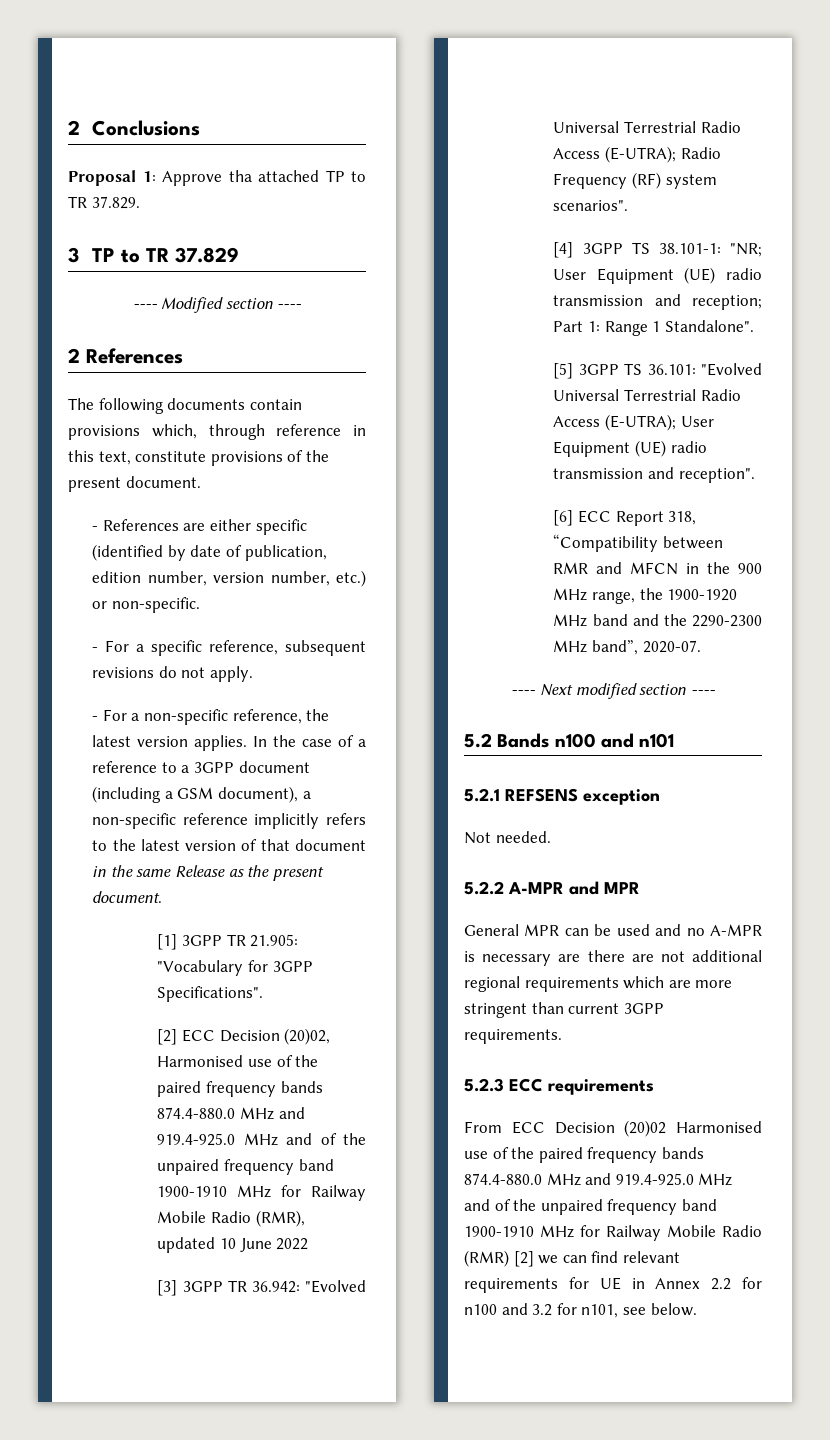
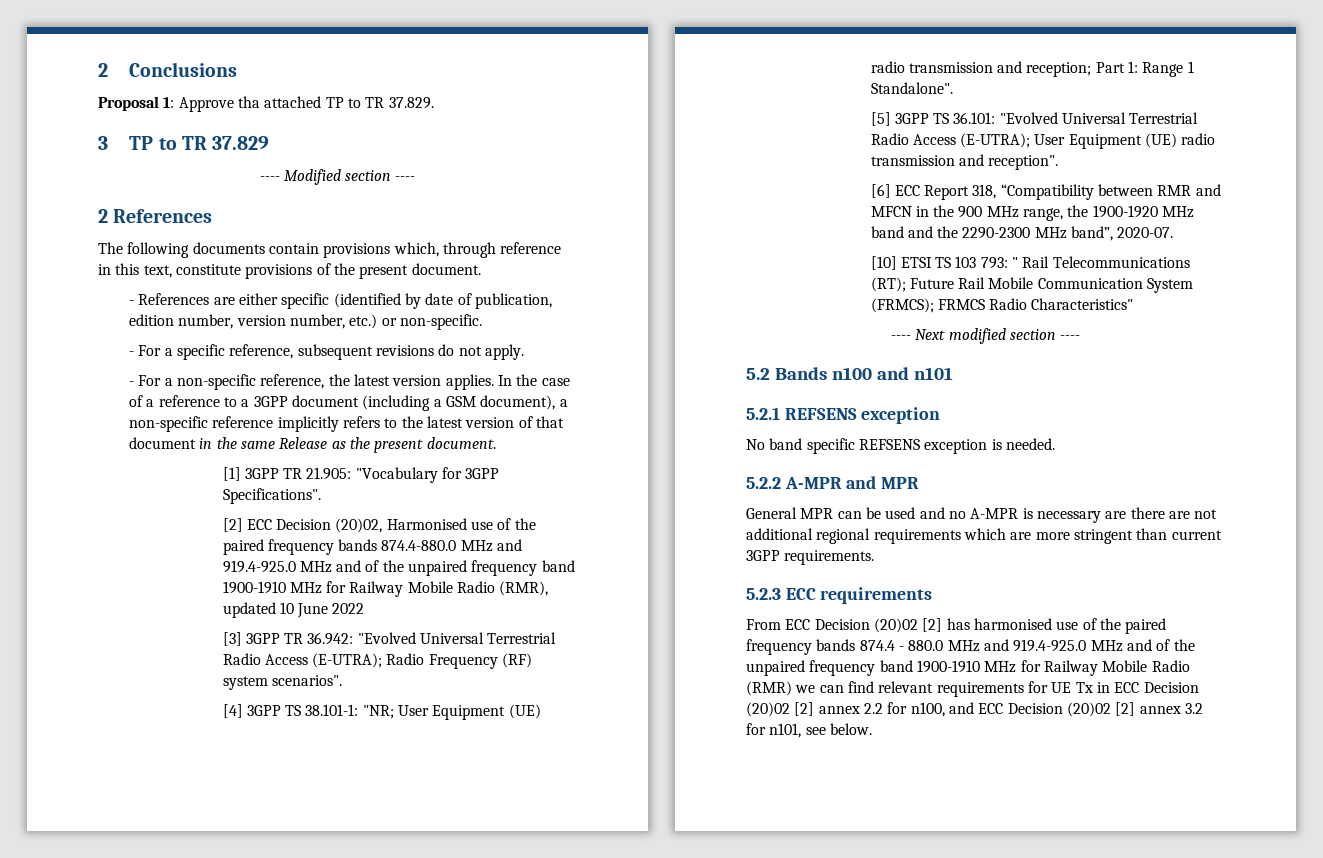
(701, 646) none -> [870,256,1190,270] [870,277,1194,293] [870,298,1134,313] // [10] ETSI TS 103 793: " Rail Telecommunications (RT); Future Rail Mobile Communication System (FRMCS); FRMCS Radio Characteristics"
[464,832,491,844] Not -> [746,438,1002,454] No band specific REFSENS exception is
[676,1121,762,1133] [464,1147,704,1163] [464,1173,542,1185] Harmonised use of the paired frequency bands 874.4-880.0 -> [922,618,1167,634] [746,639,944,655] [2] has harmonised use of the paired frequency bands 874.4 - 880.0
[513,1251,534,1267] [2] -> (792, 688) none
[631,1277,762,1290] [464,1303,528,1315] in Annex 2.2 for n100 and -> [1075,682,1199,693] [746,702,1181,717] Tx in ECC Decision (20)02 [2] annex 2.2 for n100, and ECC Decision (20)02 [2] annex

